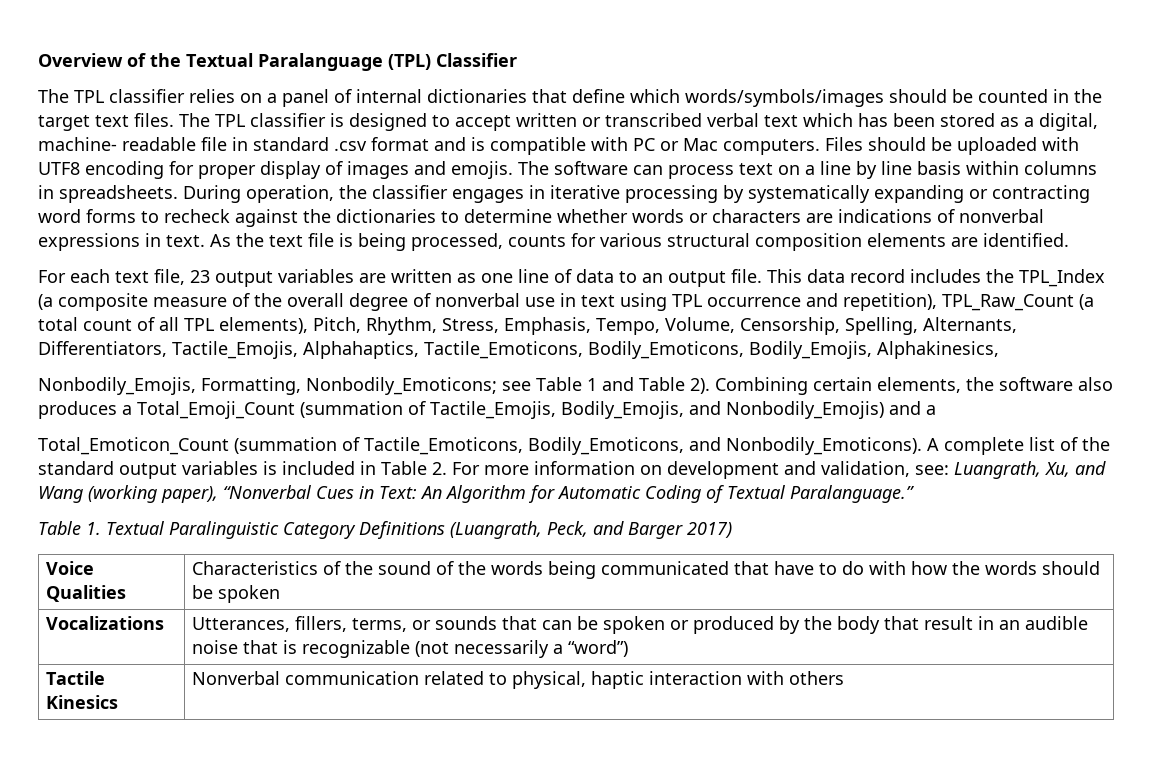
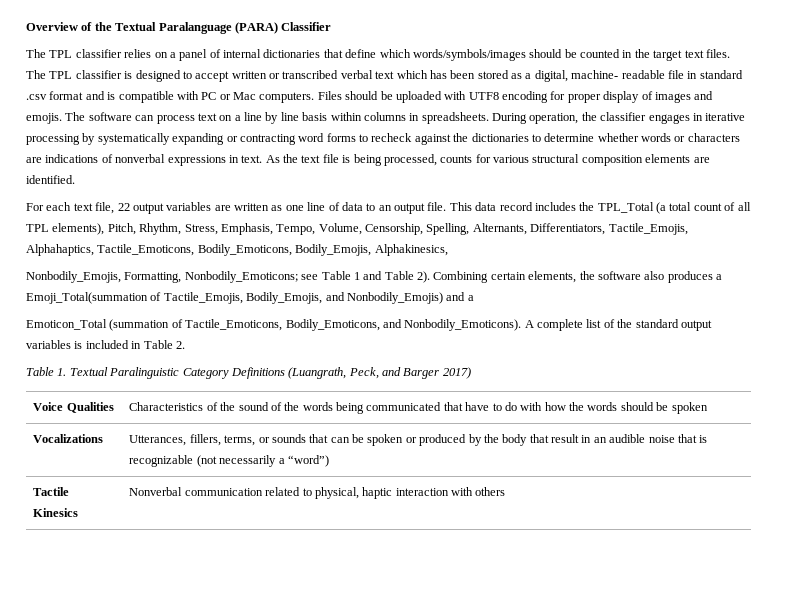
[388,54,431,70] (TPL) -> [234,22,278,34] (PARA)
[190,270,210,283] 23 -> [117,203,130,211] 22
[1019,269,1105,287] [38,293,1074,311] TPL_Index (a composite measure of the overall degree of nonverbal use in text using TPL occurrence and repetition), TPL_Raw_Count -> [597,202,654,213] TPL_Total
[137,401,403,419] Total_Emoji_Count (summation -> [26,292,148,304] Emoji_Total(summation
[38,437,229,455] Total_Emoticon_Count -> [26,319,107,330] Emoticon_Total
[452,461,1106,479] [38,485,914,503] For more information on development and validation, see: Luangrath, Xu, and Wang (working paper), “Nonverbal Cues in Text: An Algorithm for Automatic Coding of Textual Paralanguage.” -> (185, 345) none

